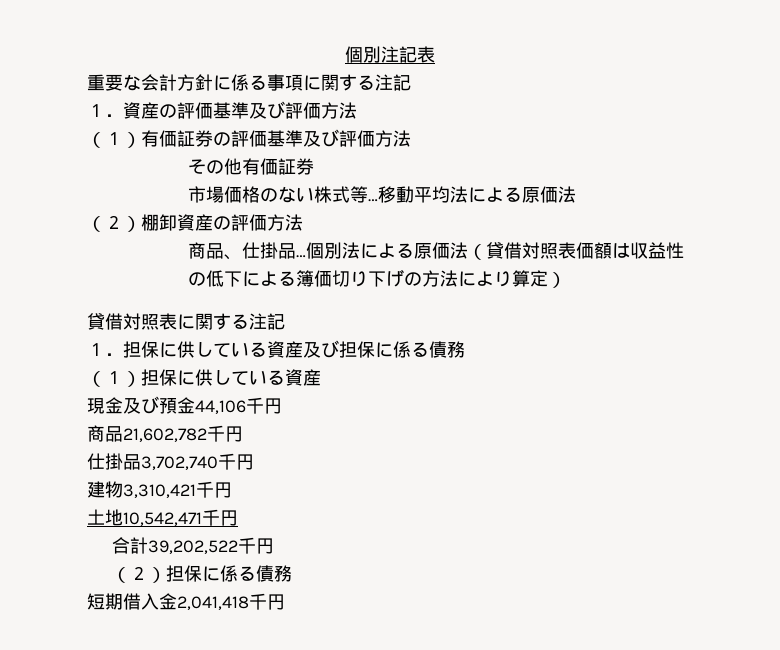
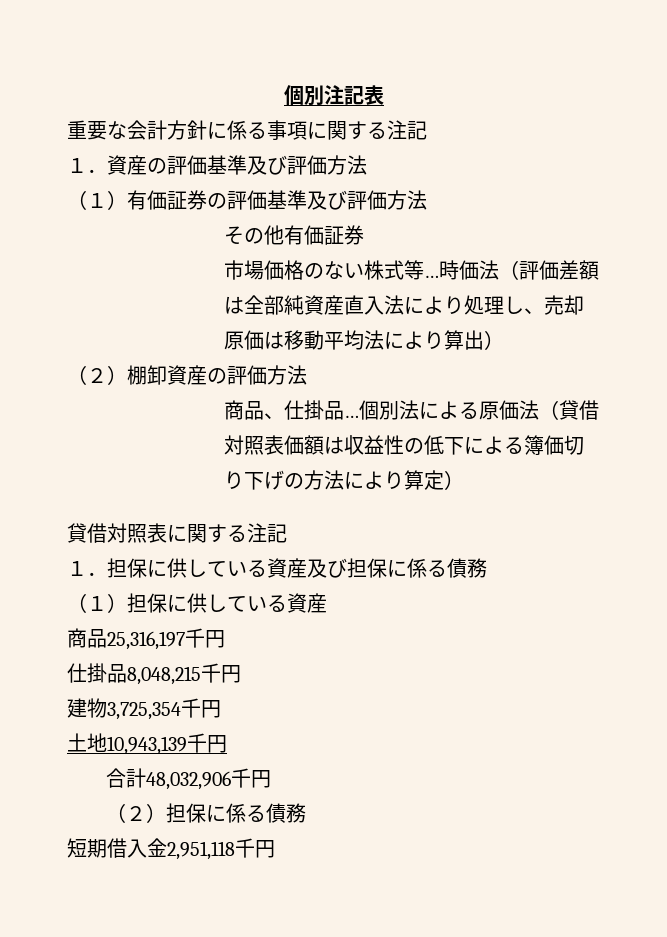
(379, 200) none -> [439,260,600,280] [224,295,585,315] [224,330,285,350] 時価法（評価差額は全部純資産直入法により処理し、売却原価は
[504,186,577,203] る原価法 -> [424,330,505,350] り算出）
[87,396,282,414] [87,425,207,442] // 現金及び預金44,106千円 // 商品21,602,782 -> [67,628,185,650] // 商品25,316,197
[141,456,218,470] 3,702,740 -> [127,666,201,685] 8,048,215
[123,484,196,498] 3,310,421 -> [107,702,181,720] 3,725,354
[123,512,202,526] 10,542,471 -> [107,736,187,755] 10,943,139
[148,540,239,554] 39,202,522 -> [146,771,232,790] 48,032,906
[177,596,249,610] 2,041,418 -> [167,841,235,860] 2,951,118

